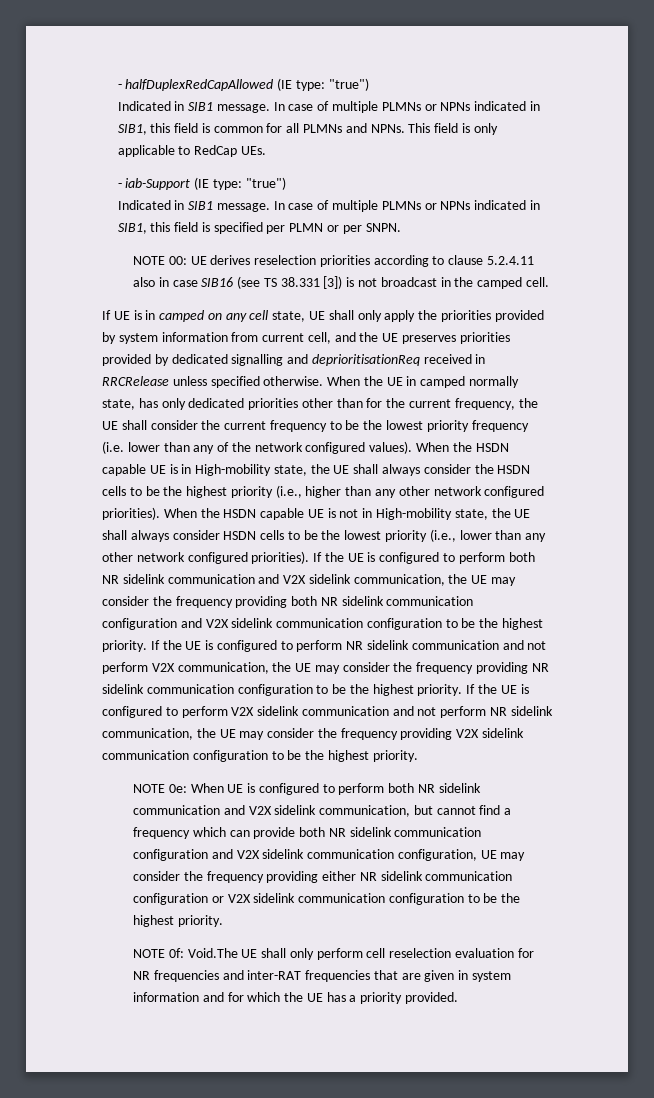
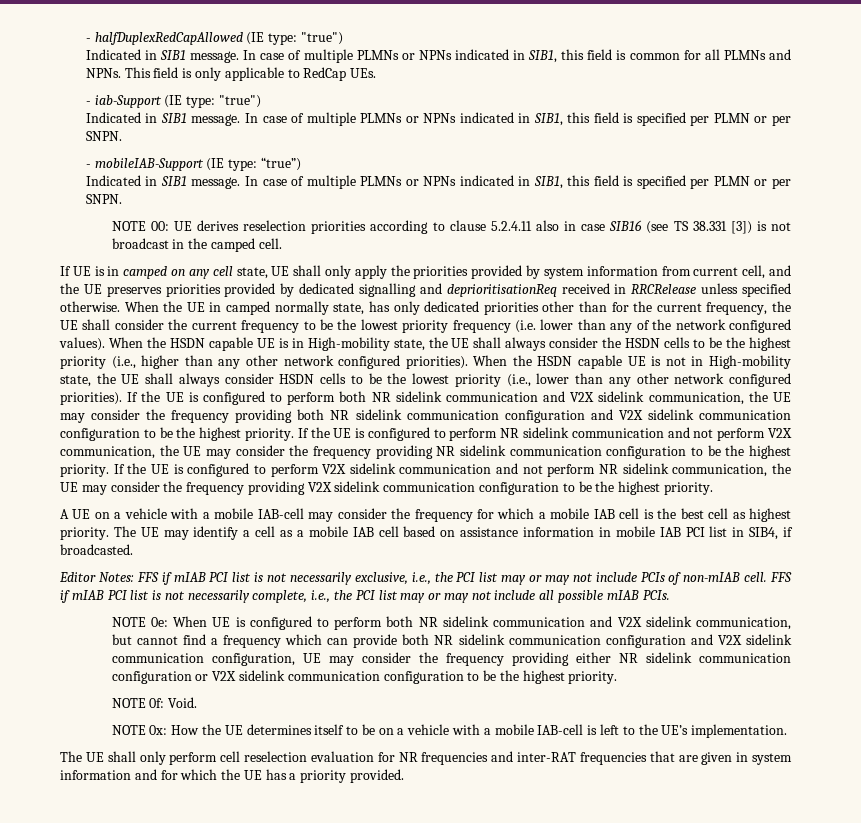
(401, 227) none -> [85,157,301,171] [85,175,791,189] [85,194,122,204] // - mobileIAB-Support (IE type: “true”) // Indicated in SIB1 message. In case of multiple PLMNs or NPNs indicated in SIB1, this field is specified per PLMN or per SNPN.
(418, 756) none -> [60,508,792,522] [60,526,793,540] [60,544,133,555] [59,572,792,585] [60,590,670,603] // A UE on a vehicle with a mobile IAB-cell may consider the frequency for which a mobile IAB cell is the best cell as highest priority. The UE may identify a cell as a mobile IAB cell based on assistance information in mobile IAB PCI list in SIB4, if broadcasted. // Editor Notes: FFS if mIAB PCI list is not necessarily exclusive, i.e., the PCI list may or may not include PCIs of non-mIAB cell. FFS if mIAB PCI list is not necessarily complete, i.e., the PCI list may or may not include all possible mIAB PCIs.
[187,948,238,958] Void.The -> [168,697,198,708] [111,724,788,738] [60,751,82,762] Void. // NOTE 0x: How the UE determines itself to be on a vehicle with a mobile IAB-cell is left to the UE’s implementation. // The

